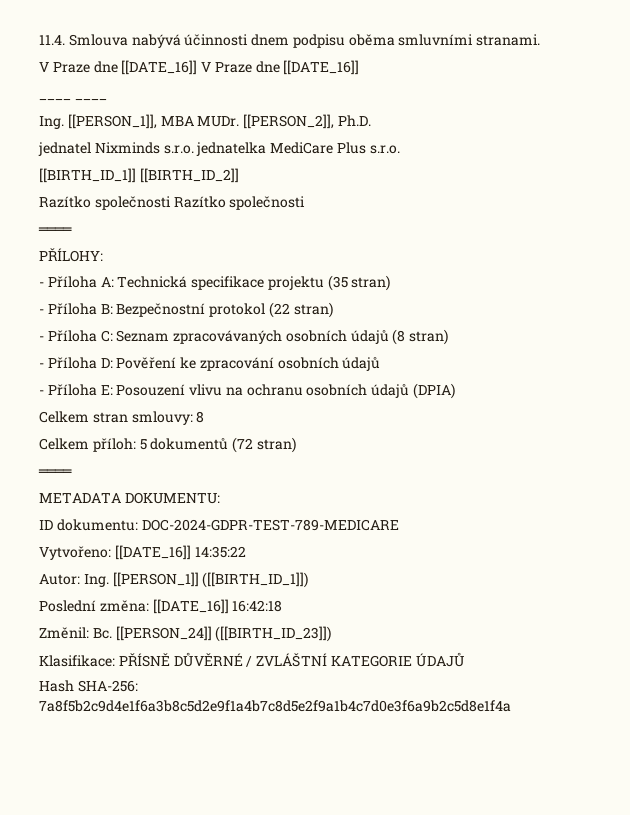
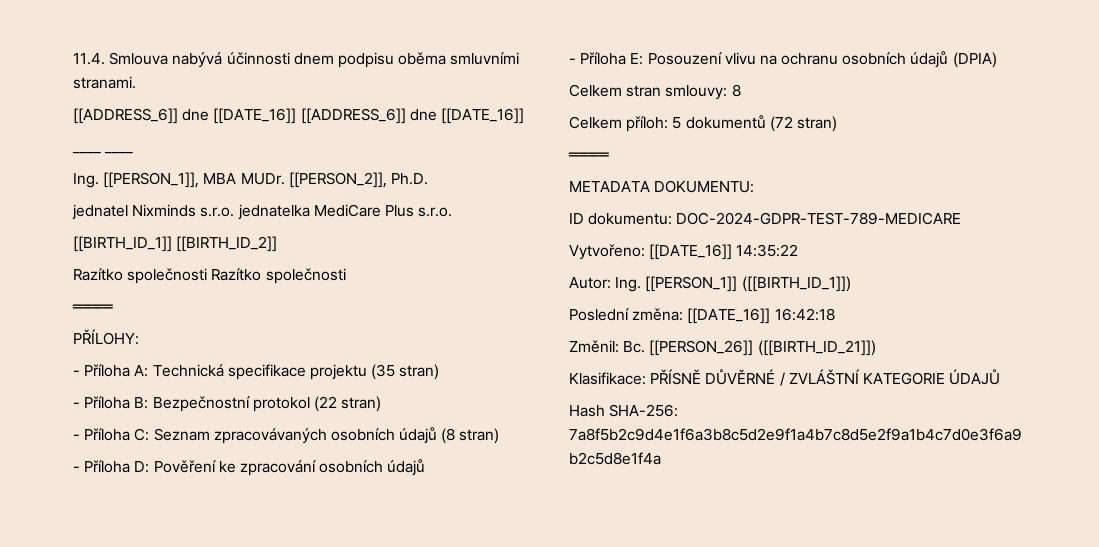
[39,60,252,75] V Praze dne [[DATE_16]] V Praze -> [73,108,406,124] [[ADDRESS_6]] dne [[DATE_16]] [[ADDRESS_6]]
[115,626,332,642] [[PERSON_24]] ([[BIRTH_ID_23]]) -> [649,340,876,356] [[PERSON_26]] ([[BIRTH_ID_21]])

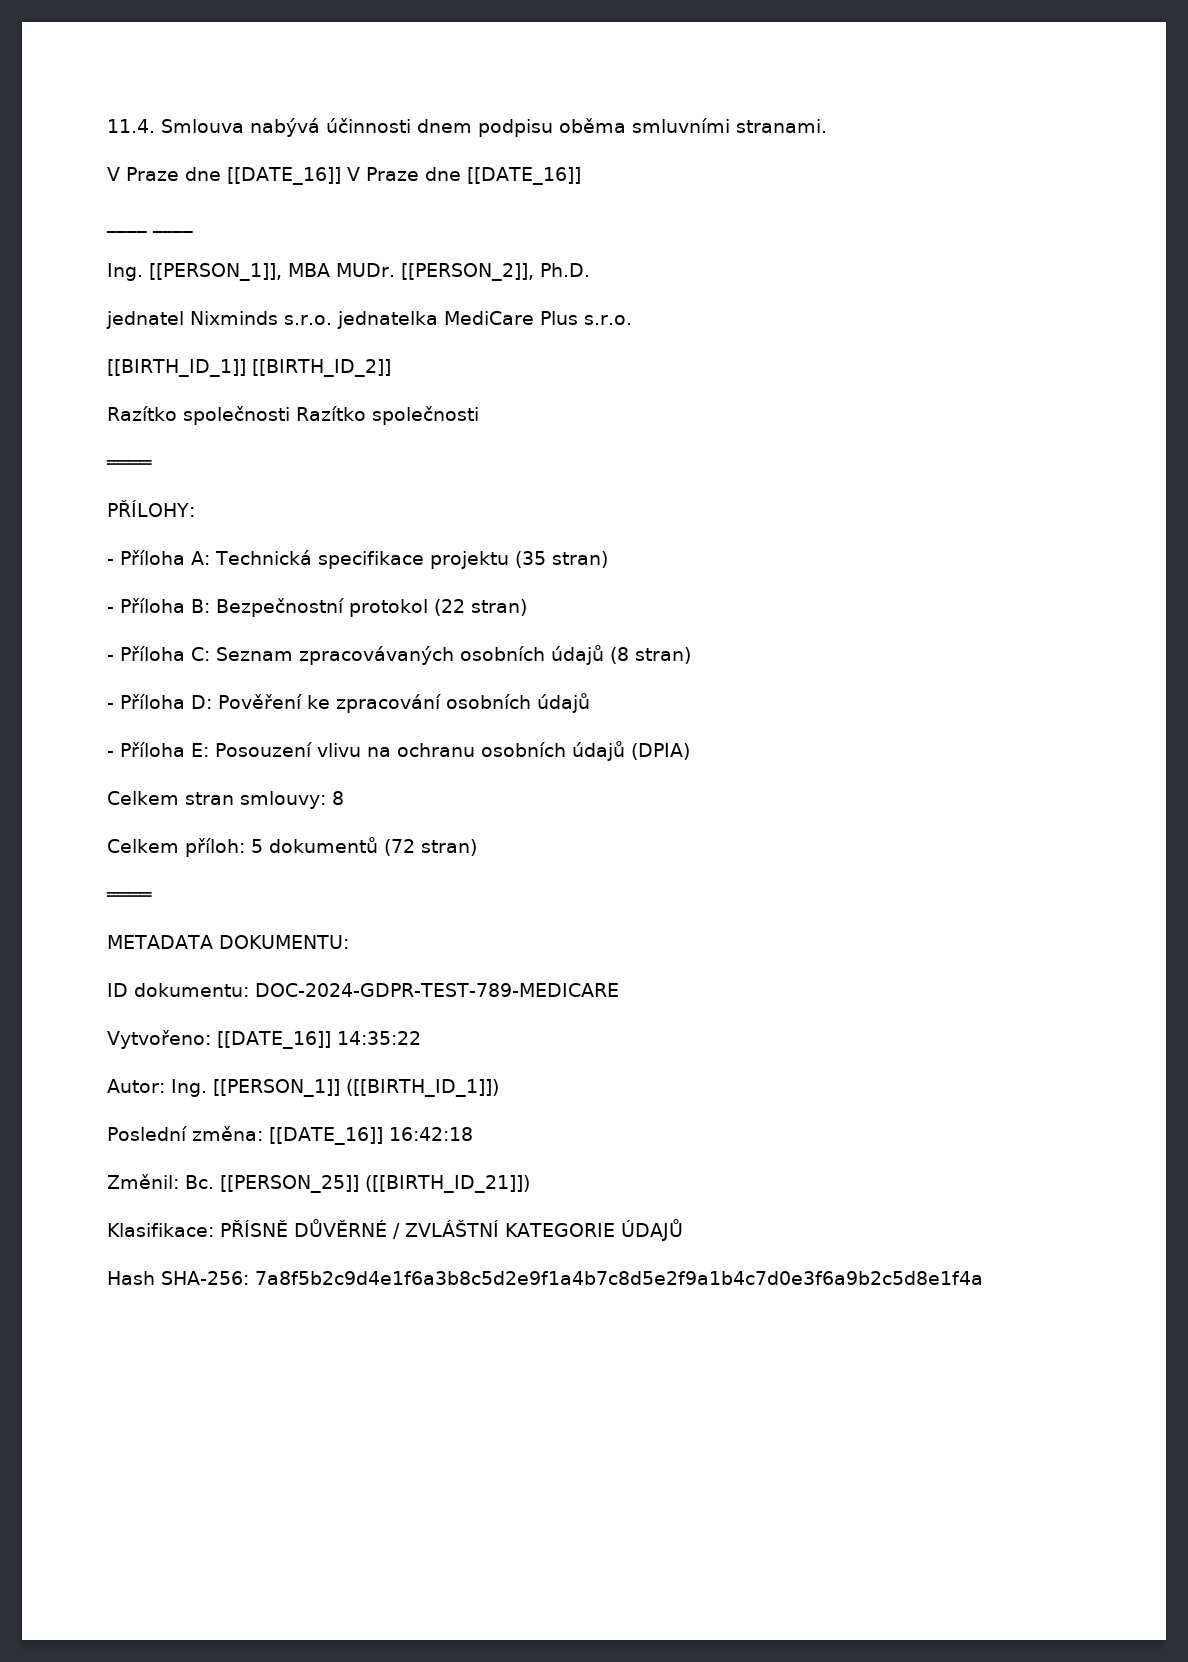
[73,108,406,124] [[ADDRESS_6]] dne [[DATE_16]] [[ADDRESS_6]] -> [107,167,419,185] V Praze dne [[DATE_16]] V Praze
[649,340,754,356] [[PERSON_26]] -> [220,1175,359,1193] [[PERSON_25]]

